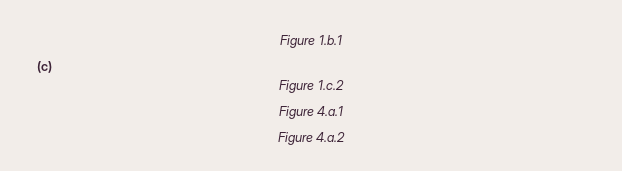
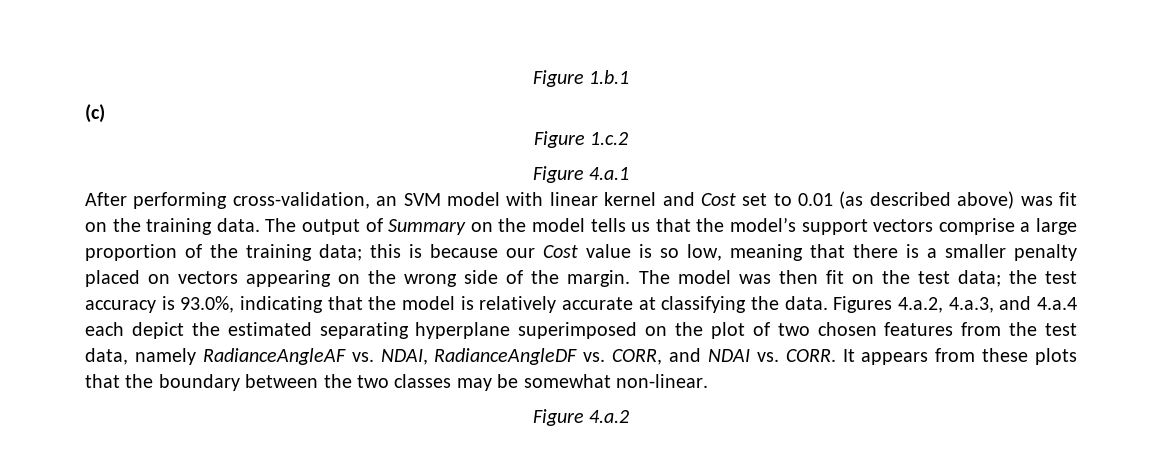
(344, 111) none -> [85,191,1078,209] [85,217,1078,235] [85,244,1077,261] [85,270,1077,287] [85,296,1077,313] [85,322,1077,339] [85,348,1077,365] [85,374,708,391] // After performing cross-validation, an SVM model with linear kernel and Cost set to 0.01 (as described above) was fit on the training data. The output of Summary on the model tells us that the model’s support vectors comprise a large proportion of the training data; this is because our Cost value is so low, meaning that there is a smaller penalty placed on vectors appearing on the wrong side of the margin. The model was then fit on the test data; the test accuracy is 93.0%, indicating that the model is relatively accurate at classifying the data. Figures 4.a.2, 4.a.3, and 4.a.4 each depict the estimated separating hyperplane superimposed on the plot of two chosen features from the test data, namely RadianceAngleAF vs. NDAI, RadianceAngleDF vs. CORR, and NDAI vs. CORR. It appears from these plots that the boundary between the two classes may be somewhat non-linear.

